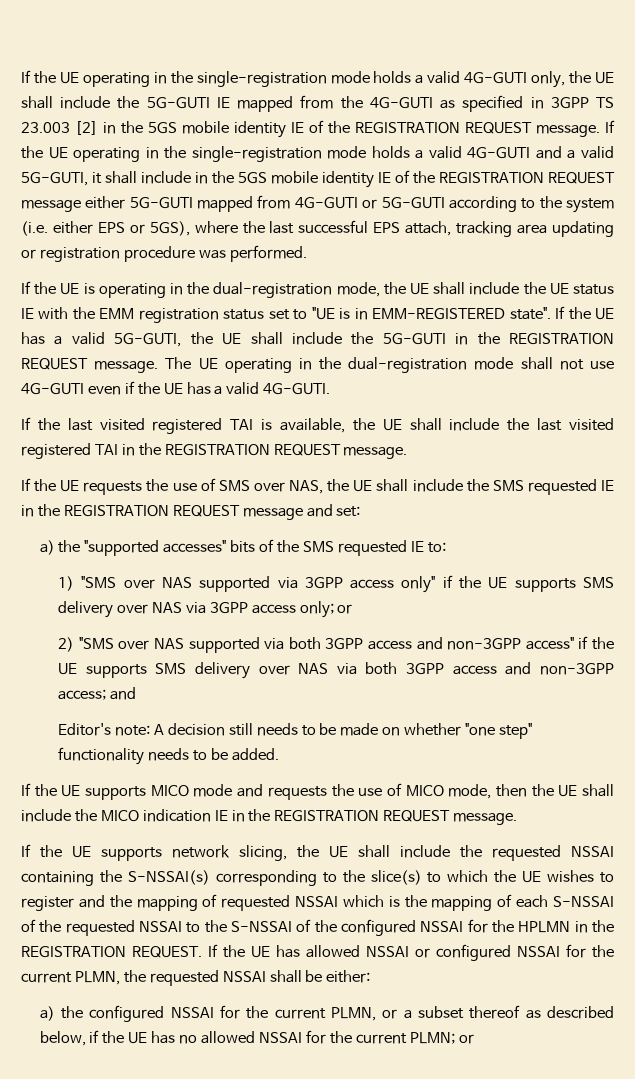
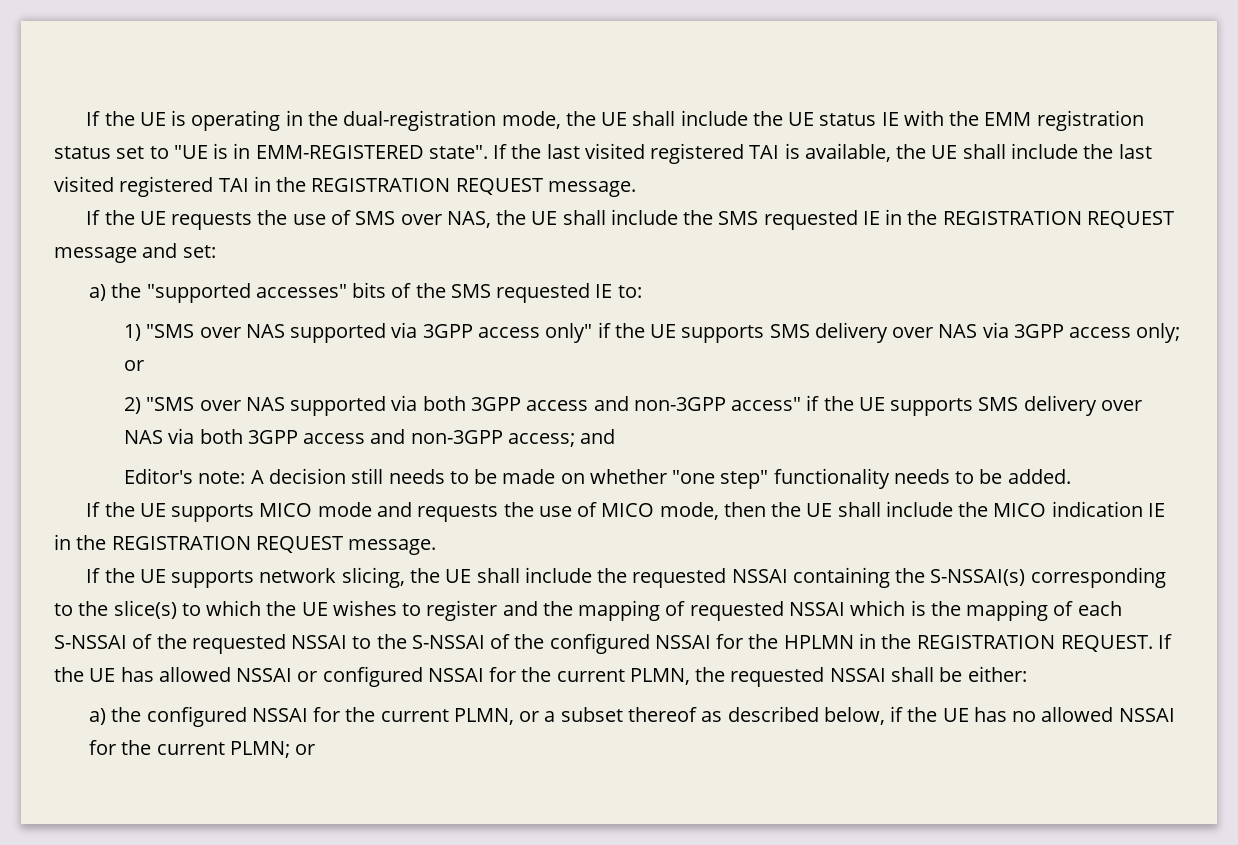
[21,70,615,88] [21,95,614,112] [21,120,615,138] [21,146,615,162] [21,170,615,188] [21,195,614,213] [21,220,614,237] [21,245,307,262] [21,281,80,295] If the UE operating in the single-registration mode holds a valid 4G-GUTI only, the UE shall include the 5G-GUTI IE mapped from the 4G-GUTI as specified in 3GPP TS 23.003 [2] in the 5GS mobile identity IE of the REGISTRATION REQUEST message. If the UE operating in the single-registration mode holds a valid 4G-GUTI and a valid 5G-GUTI, it shall include in the 5GS mobile identity IE of the REGISTRATION REQUEST message either 5G-GUTI mapped from 4G-GUTI or 5G-GUTI according to the system (i.e. either EPS or 5GS), where the last successful EPS attach, tracking area updating or registration procedure was performed. // If the UE -> [86,111,166,126] If the UE
[595,308,614,320] [21,332,615,347] [21,357,614,373] [21,381,331,395] [21,417,60,431] UE has a valid 5G-GUTI, the UE shall include the 5G-GUTI in the REGISTRATION REQUEST message. The UE operating in the dual-registration mode shall not use 4G-GUTI even if the UE has a valid 4G-GUTI. // If the -> (542, 151) none

